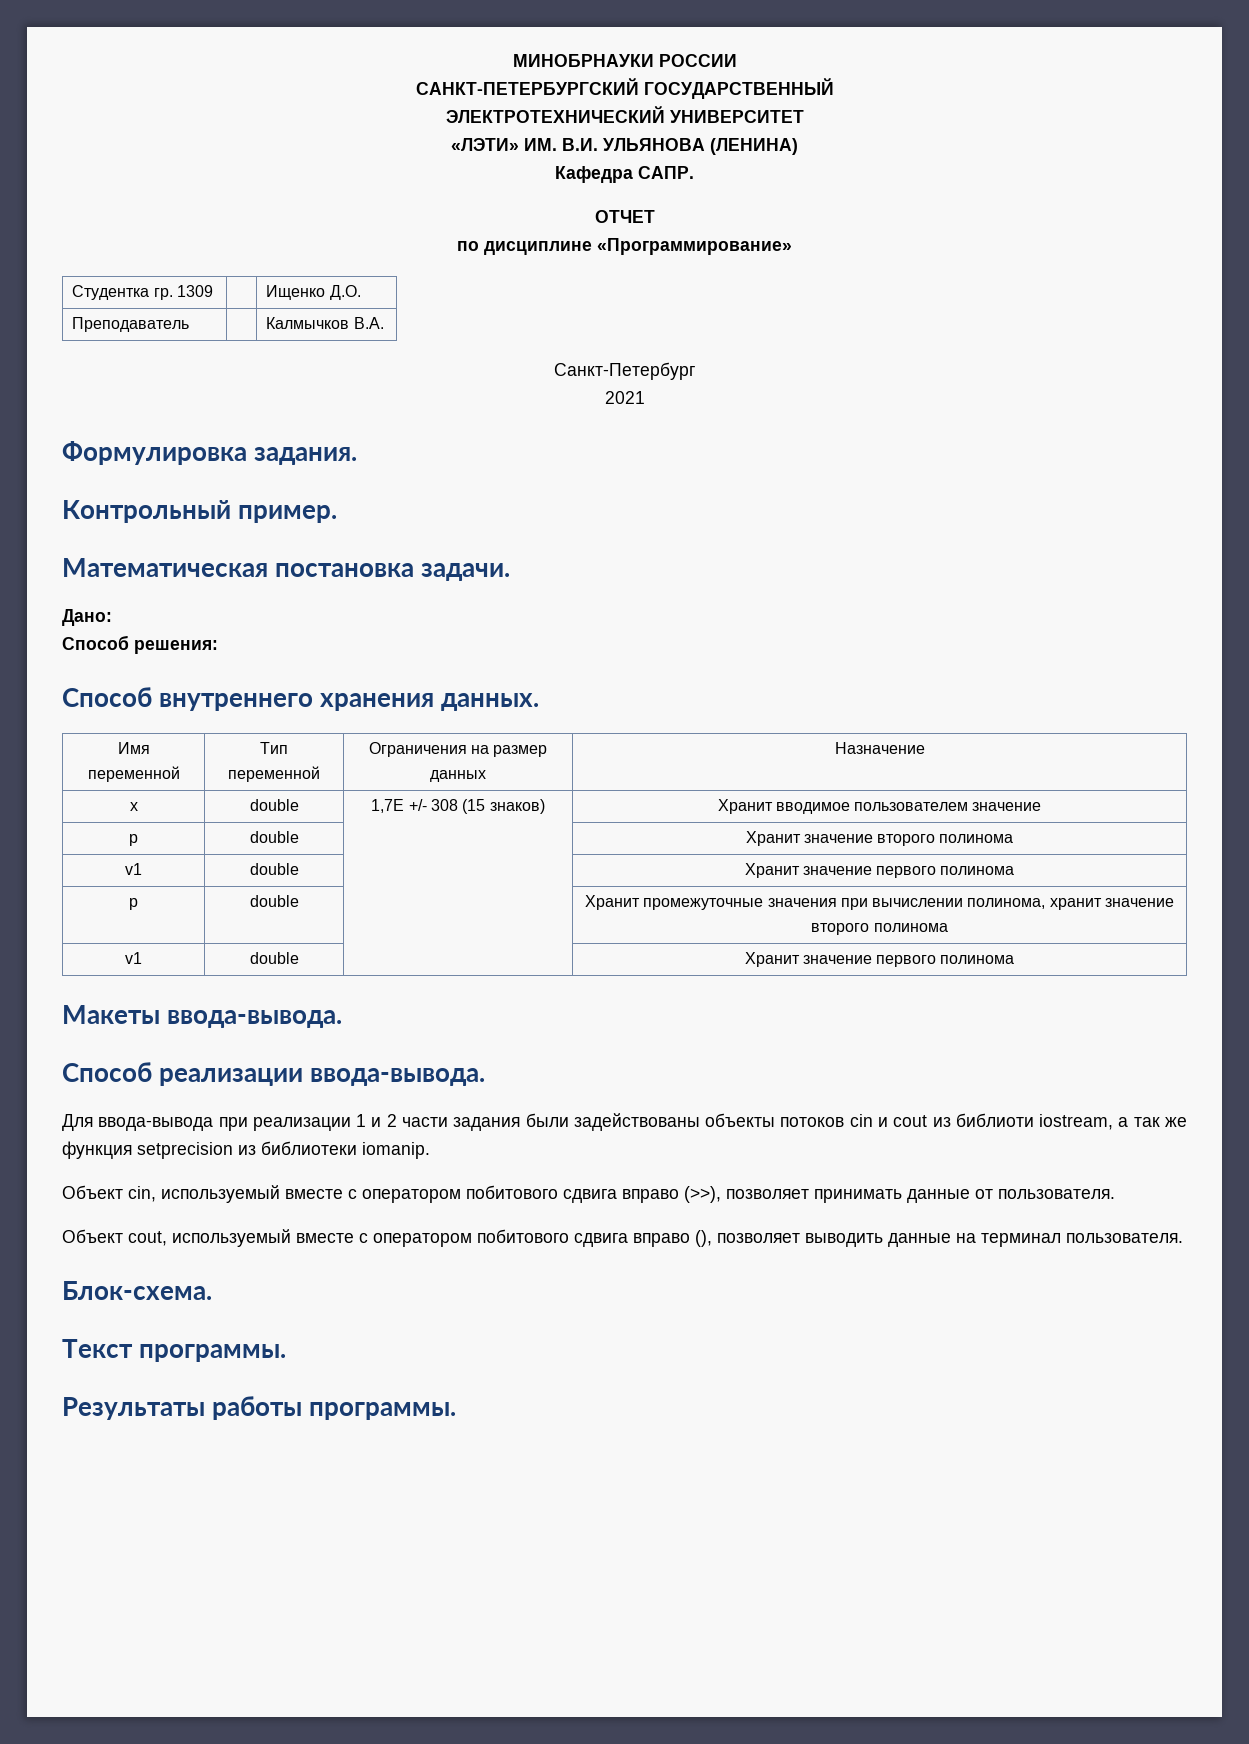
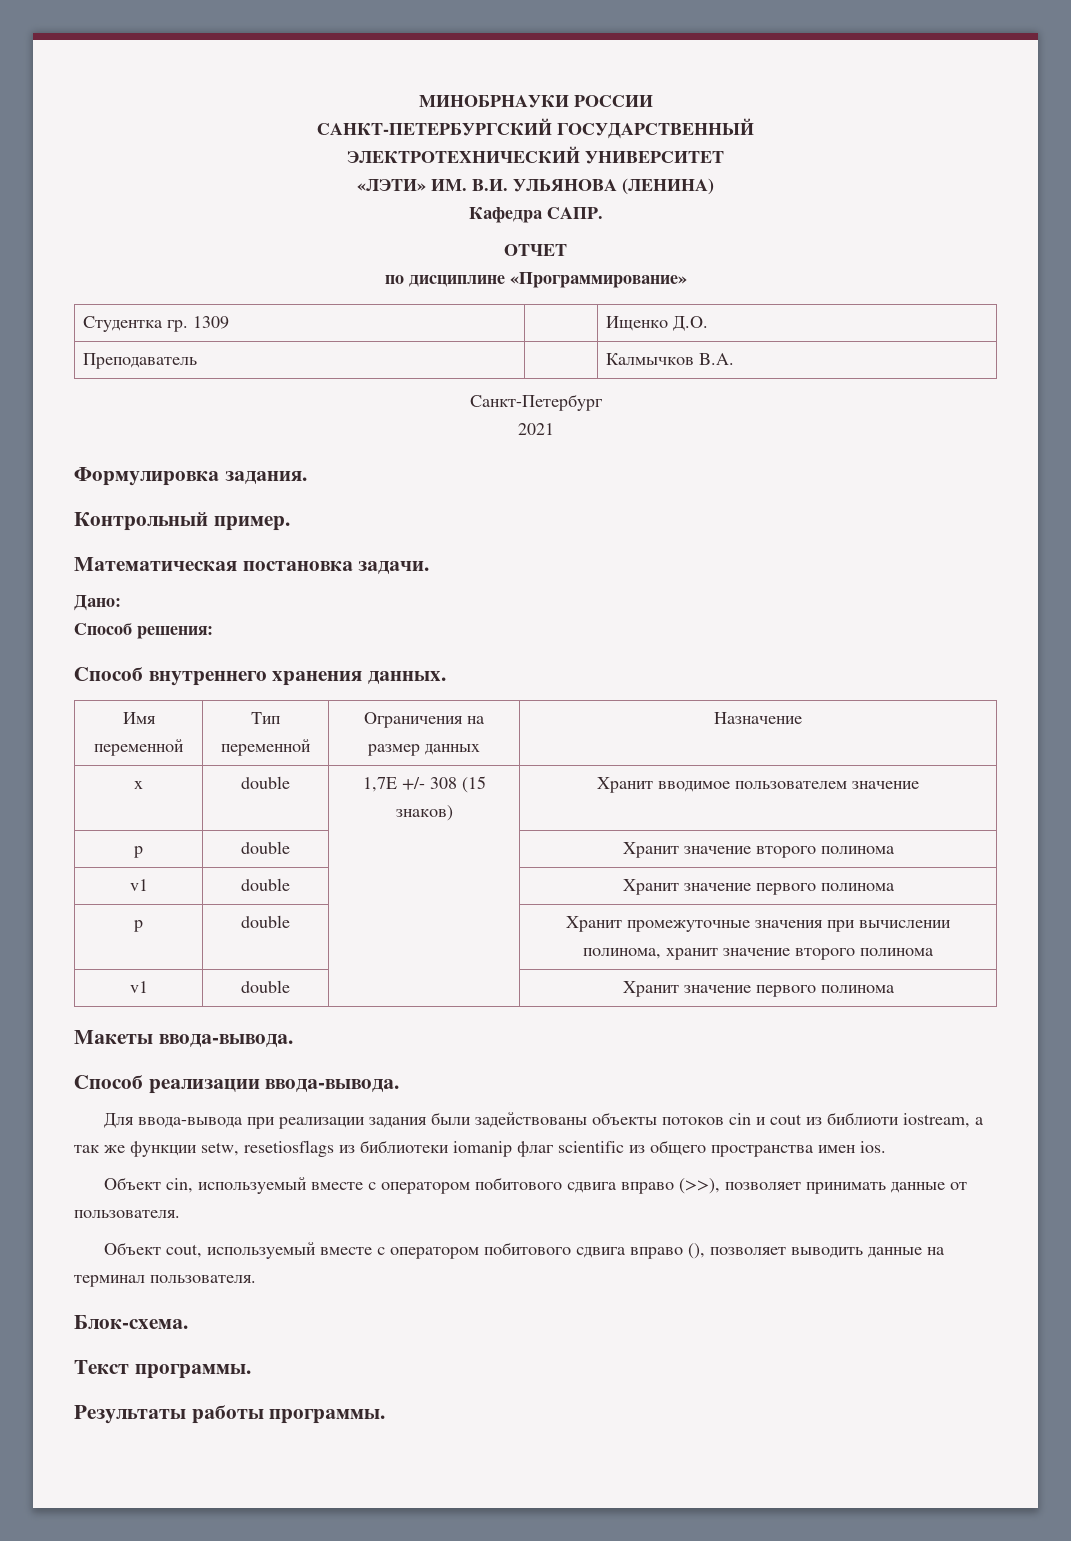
[356,1114,448,1127] 1 и 2 части -> (366, 1123) none
[62,1141,430,1159] функция setprecision из библиотеки iomanip. -> [130,1140,886,1157] функции setw, resetiosflags из библиотеки iomanip флаг scientific из общего пространства имен ios.

